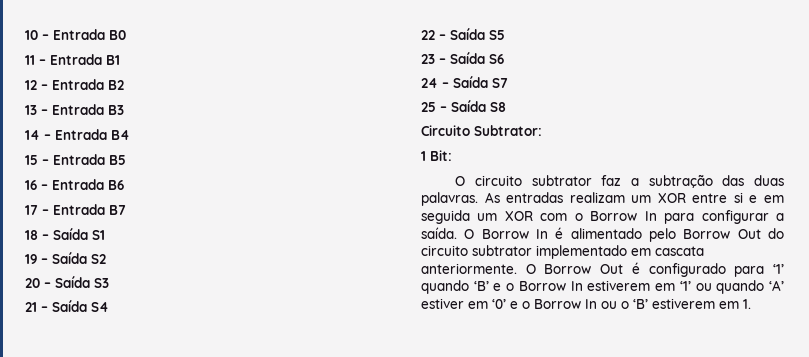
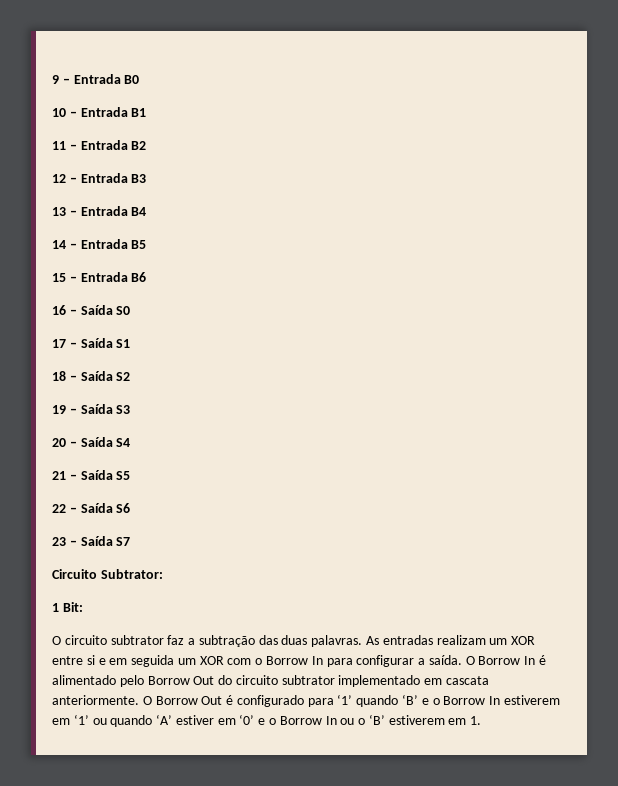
[25,30,38,40] 10 -> [52,75,59,84] 9
[25,55,35,65] 11 -> [52,108,66,117] 10
[25,80,37,90] 12 -> [52,141,66,150] 11
[25,105,37,115] 13 -> [52,174,66,183] 12
[25,130,40,140] 14 -> [52,207,66,216] 13
[25,155,38,165] 15 -> [52,240,66,249] 14
[25,180,37,190] 16 -> [52,273,66,282] 15
(124, 185) none -> [52,305,131,315] // 16 – Saída S0
[53,204,126,215] Entrada B7 -> [80,338,131,348] Saída S1
[92,230,105,240] S1 -> [116,372,131,381] S2
[91,254,106,264] S2 -> [116,405,131,414] S3
[94,278,109,288] S3 -> [116,438,131,447] S4
[91,302,109,312] S4 -> [116,471,131,480] S5
[489,30,505,40] S5 -> [116,503,131,513] S6
[489,54,504,64] [421,76,508,88] [421,100,506,112] S6 // 24 – Saída S7 // 25 – Saída S8 -> [116,537,131,546] S7

